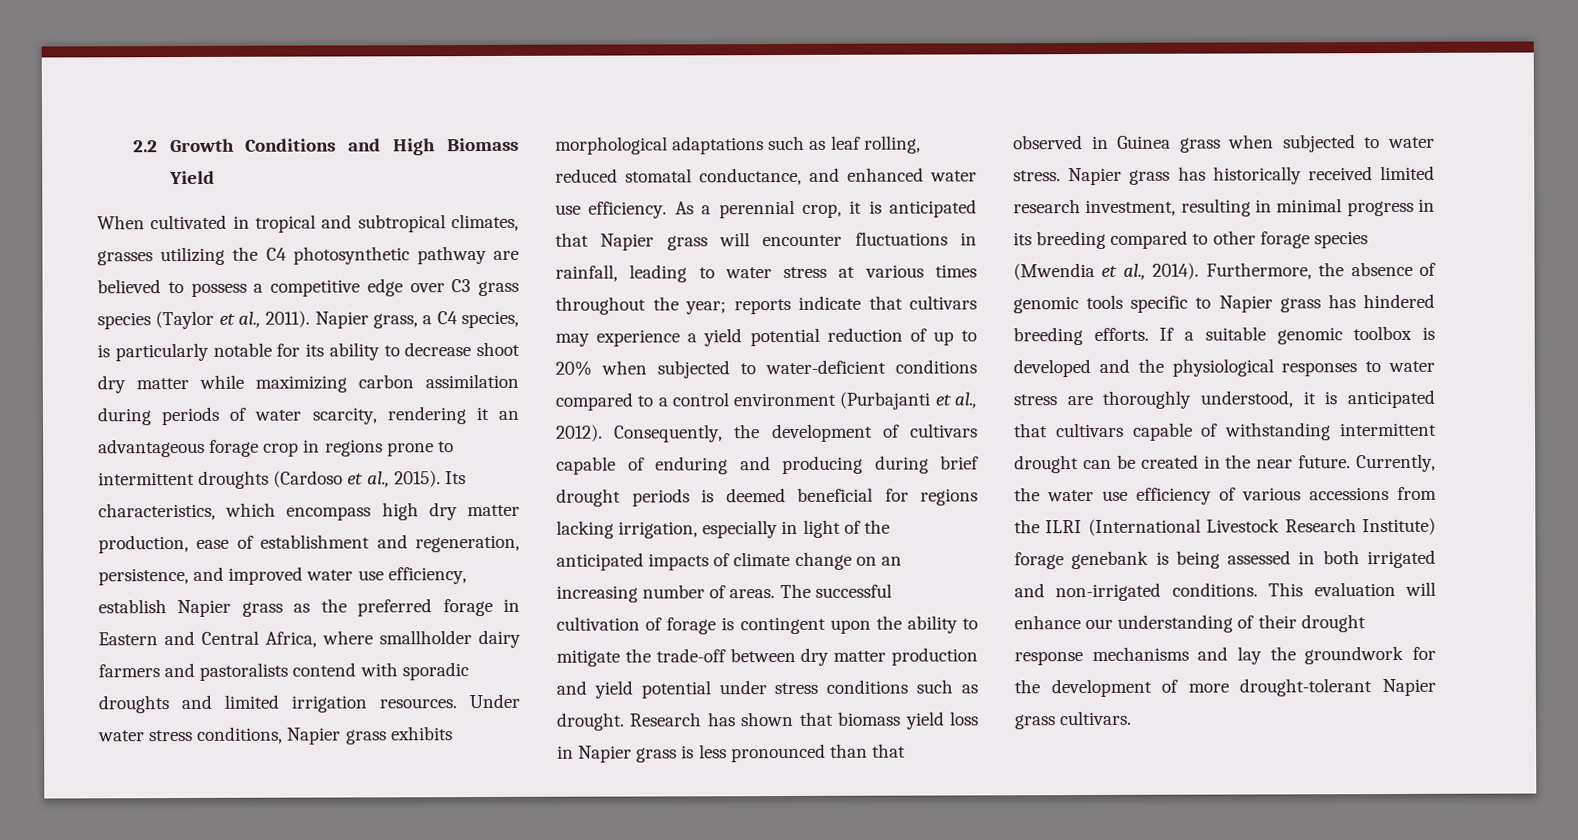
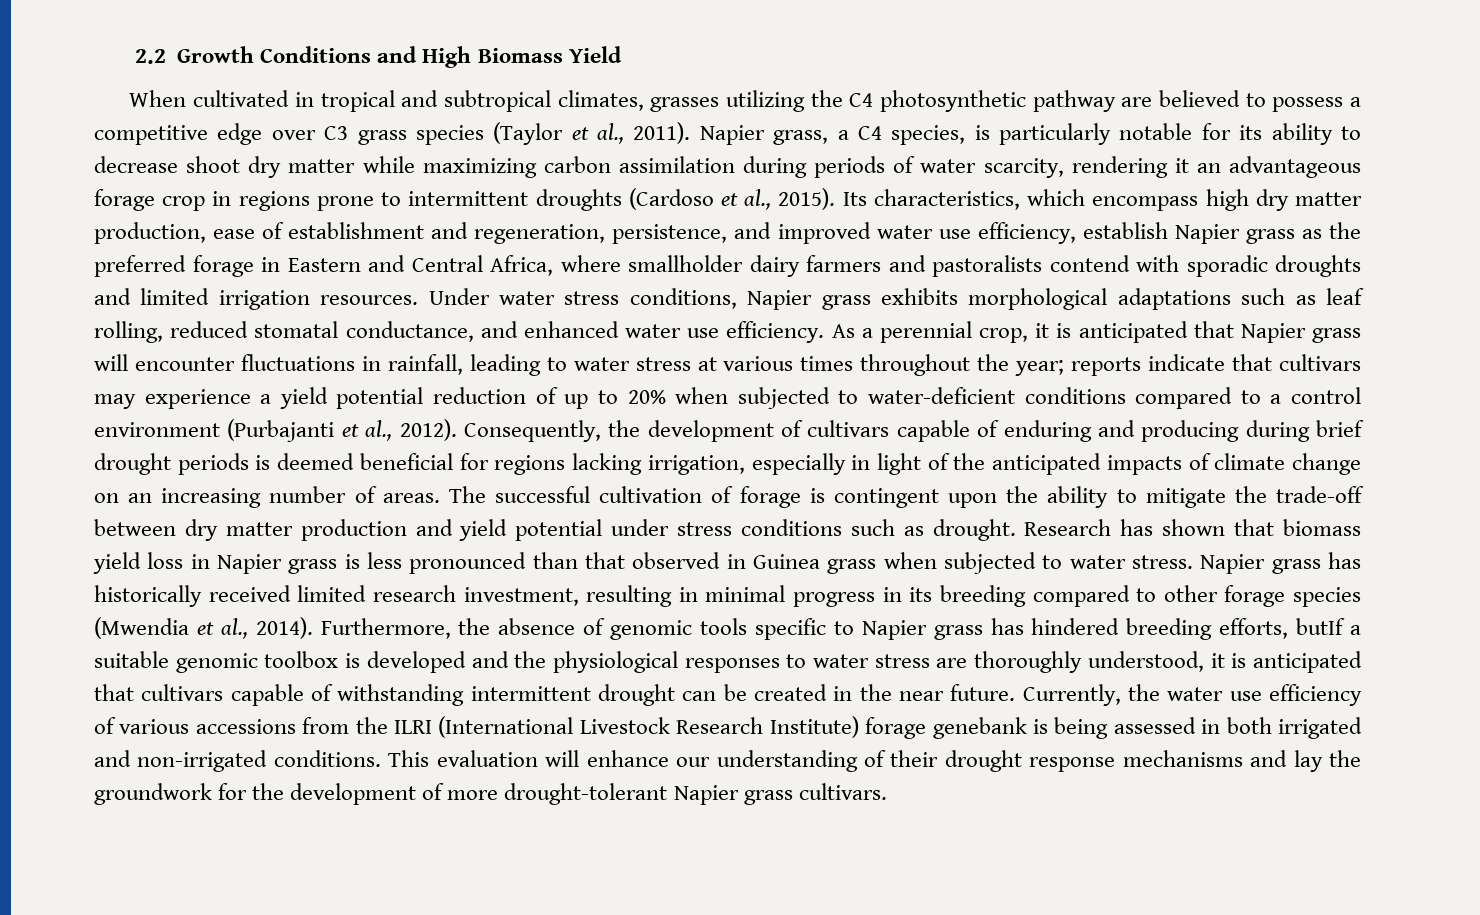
[1093,327,1175,341] efforts. If -> [1219,618,1346,639] efforts, butIf

